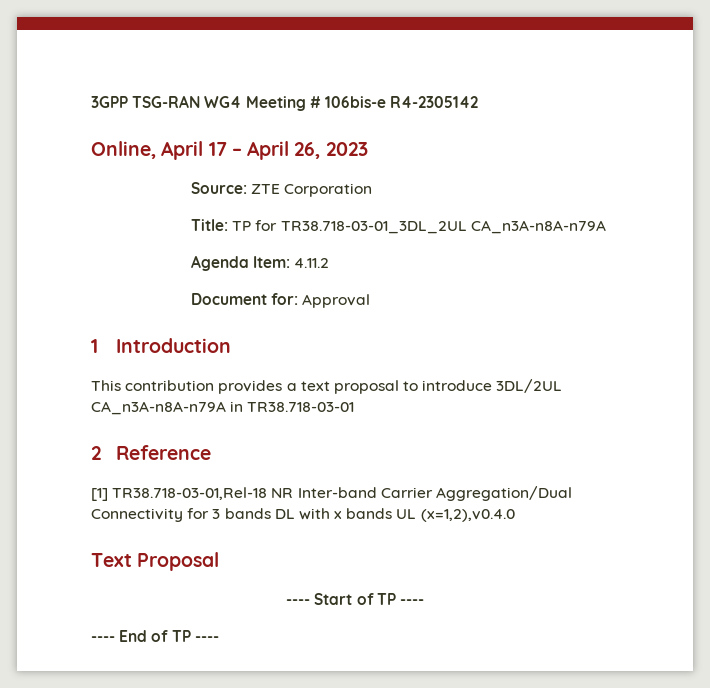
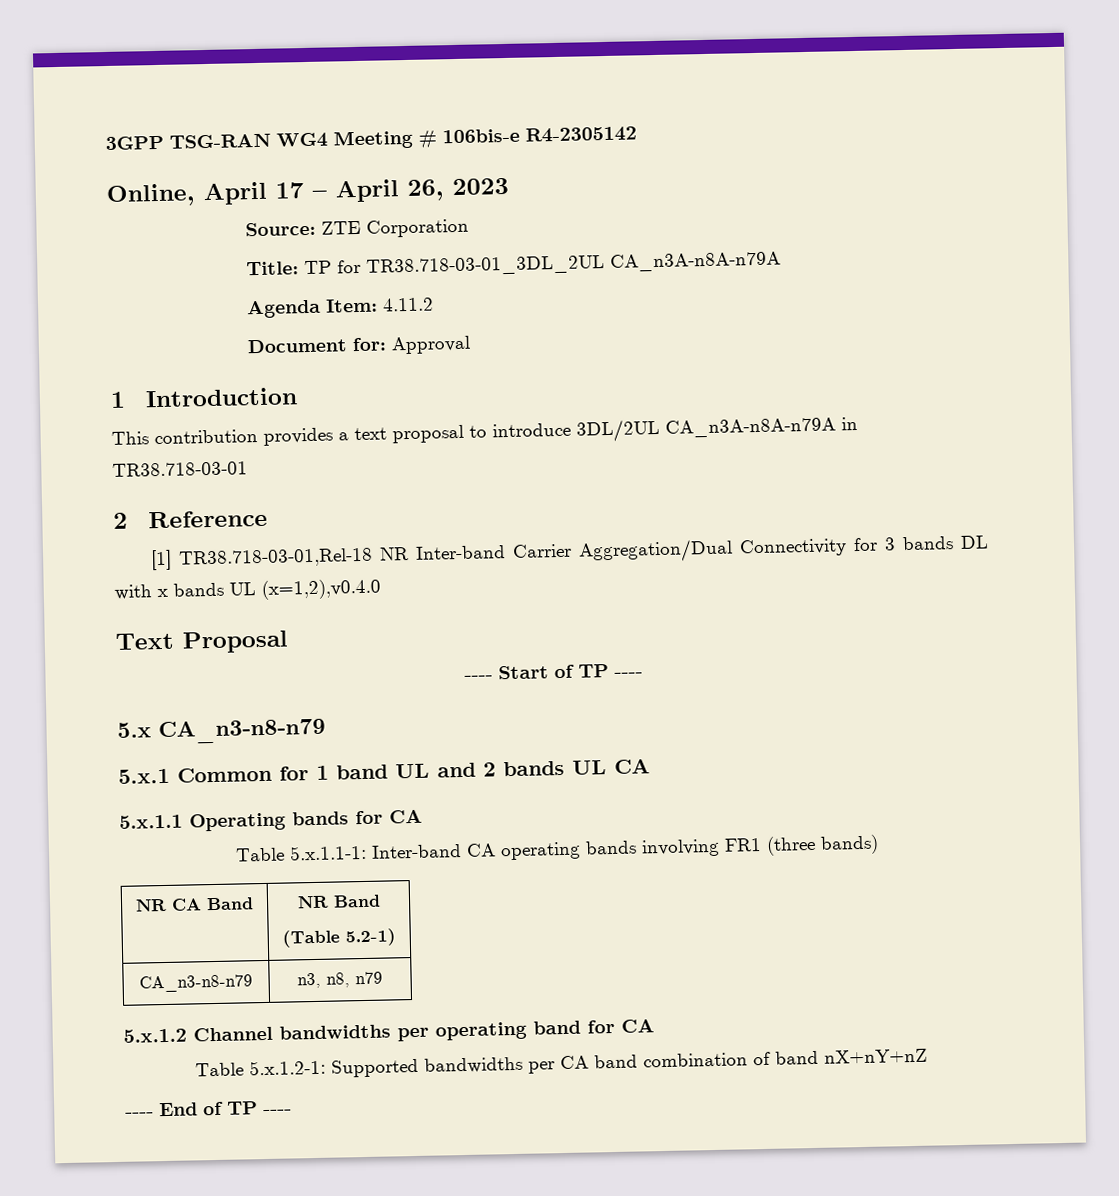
(424, 602) none -> [117,718,326,745] [118,758,650,784] [119,809,423,832] [235,834,879,862] [135,897,254,912] [296,894,381,909] [282,928,396,948] [139,974,253,993] [297,971,383,989] [123,1019,655,1043] [195,1048,928,1078] // 5.x CA_n3-n8-n79 // 5.x.1 Common for 1 band UL and 2 bands UL CA // 5.x.1.1 Operating bands for CA // Table 5.x.1.1-1: Inter-band CA operating bands involving FR1 (three bands) // NR CA Band | NR Band // (Table 5.2-1) // CA_n3-n8-n79 | n3, n8, n79 // 5.x.1.2 Channel bandwidths per operating band for CA // Table 5.x.1.2-1: Supported bandwidths per CA band combination of band nX+nY+nZ

